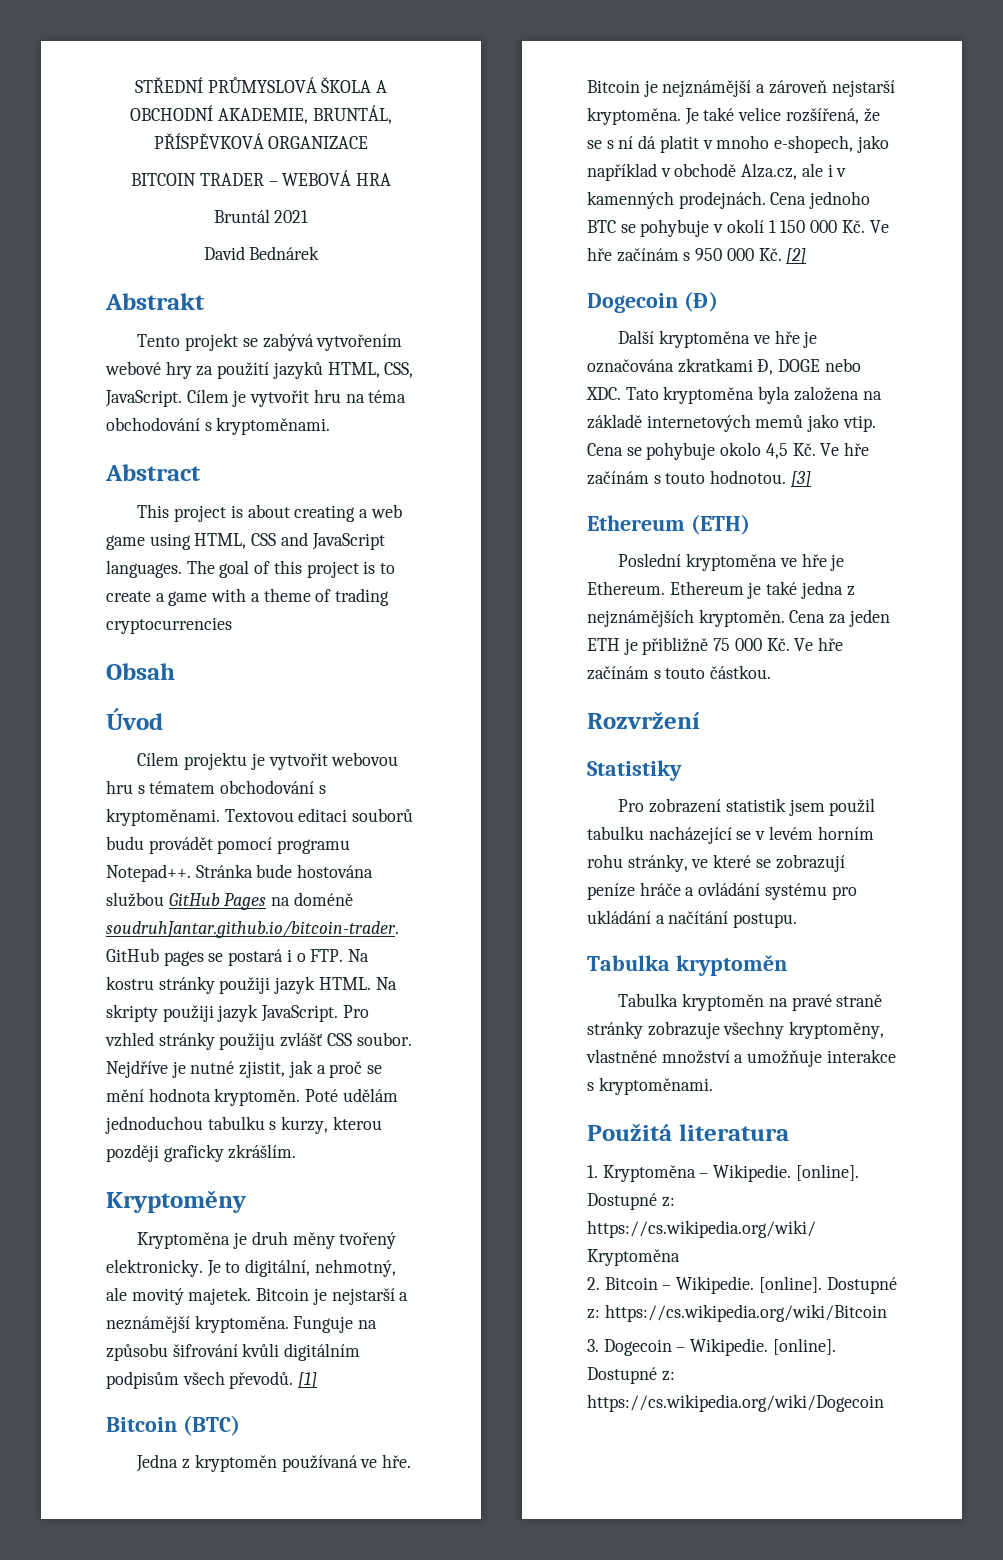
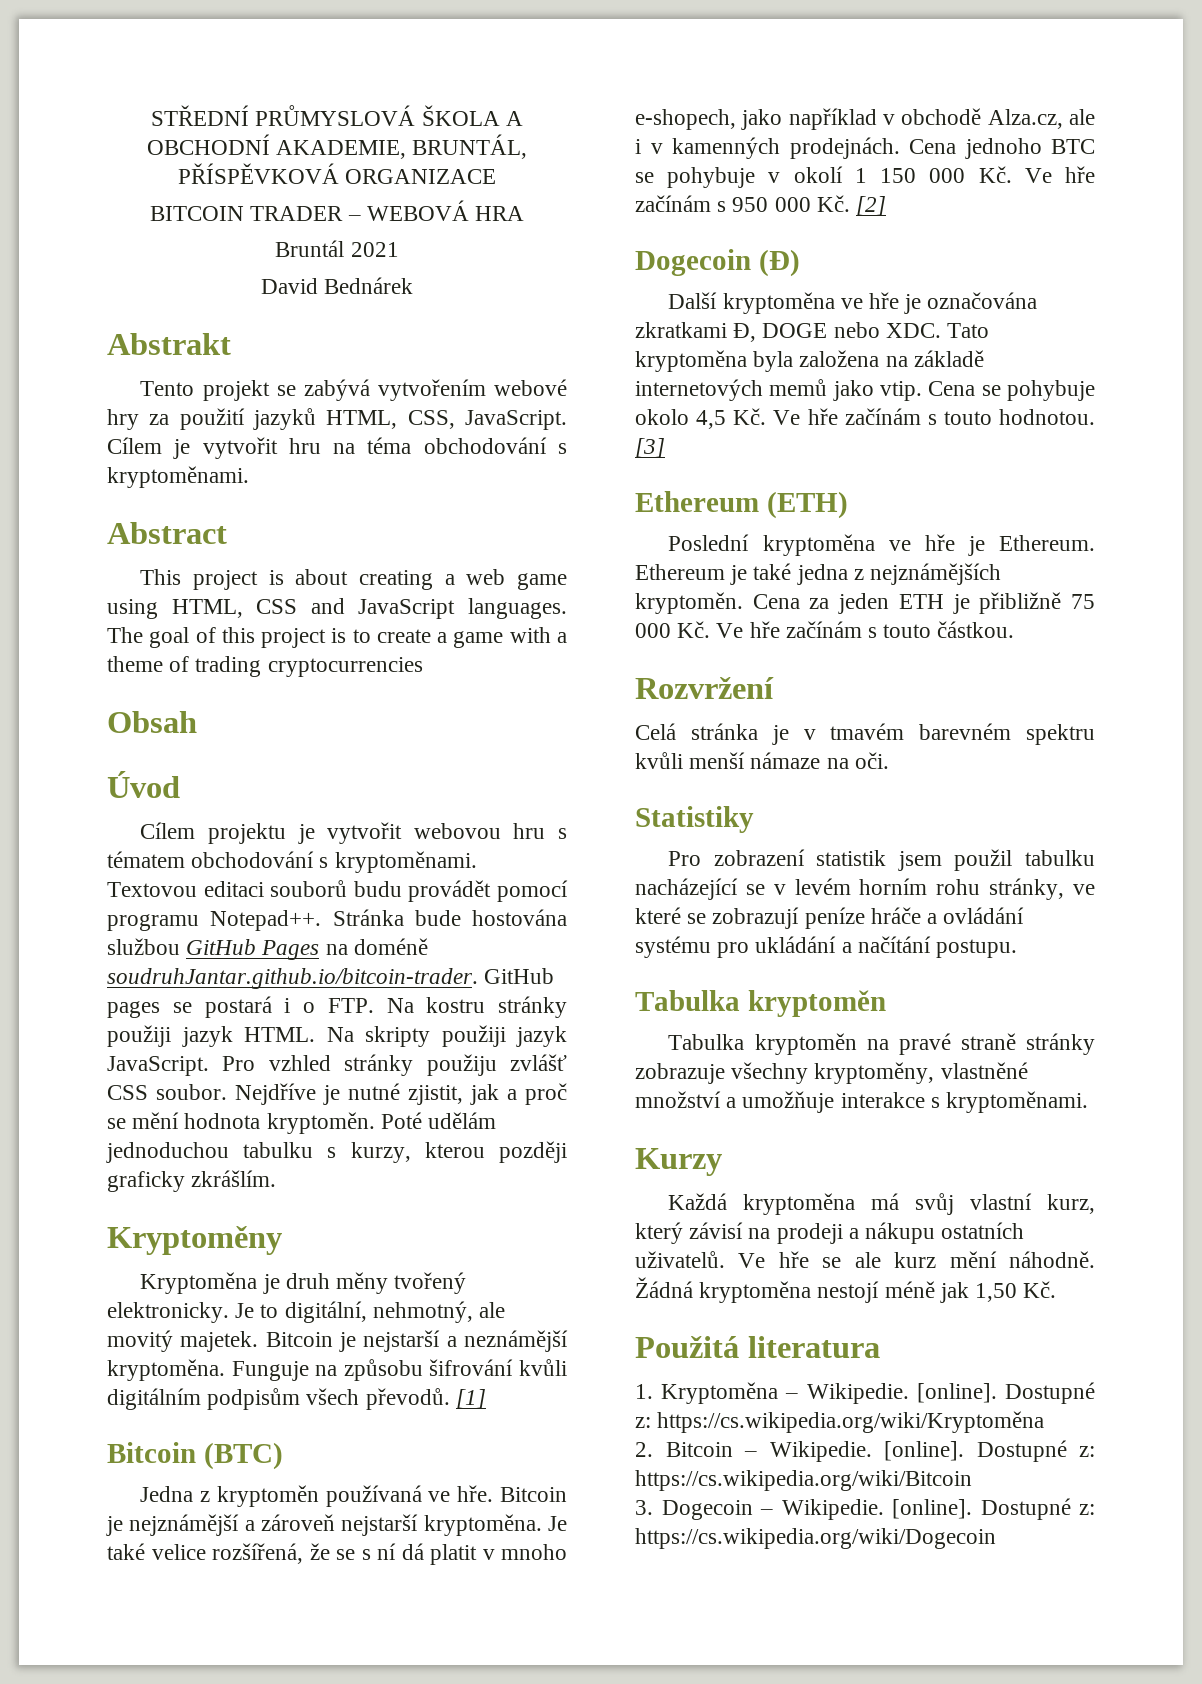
(700, 720) none -> [635,723,1095,745] [635,752,889,769] // Celá stránka je v tmavém barevném spektru kvůli menší námaze na oči.
(713, 1086) none -> [635,1148,722,1176] [668,1193,1095,1215] [635,1222,1025,1244] [635,1251,1095,1268] [635,1277,1057,1303] // Kurzy // Každá kryptoměna má svůj vlastní kurz, který závisí na prodeji a nákupu ostatních uživatelů. Ve hře se ale kurz mění náhodně. Žádná kryptoměna nestojí méně jak 1,50 Kč.

